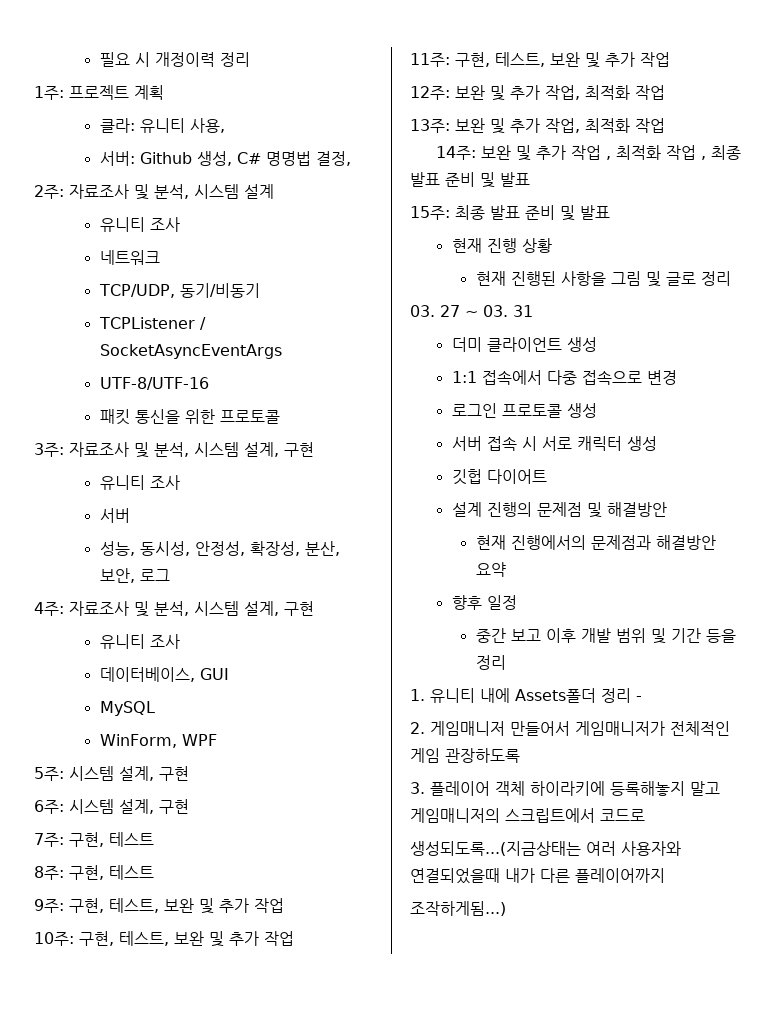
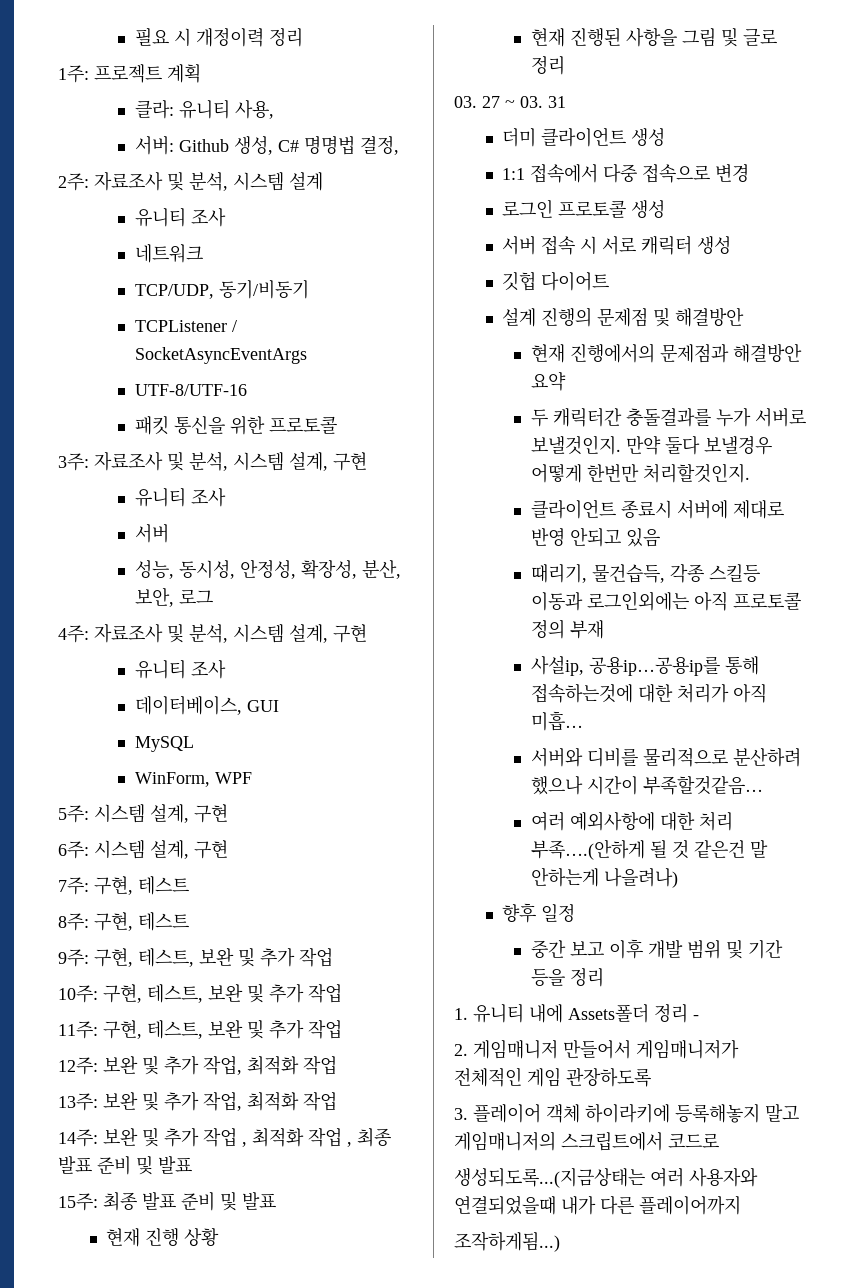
(506, 569) none -> [530,407,806,427] [530,435,772,455] [530,463,750,483] [530,499,784,519] [530,527,660,547] [530,564,760,583] [530,591,801,611] [530,619,604,639] [530,656,759,676] [530,683,767,703] [530,711,583,731] [530,747,801,767] [530,775,763,795] [530,811,733,831] [530,839,768,860] [530,867,678,888] // 두 캐릭터간 충돌결과를 누가 서버로 보낼것인지. 만약 둘다 보낼경우 어떻게 한번만 처리할것인지. // 클라이언트 종료시 서버에 제대로 반영 안되고 있음 // 때리기, 물건습득, 각종 스킬등 이동과 로그인외에는 아직 프로토콜 정의 부재 // 사설ip, 공용ip…공용ip를 통해 접속하는것에 대한 처리가 아직 미흡… // 서버와 디비를 물리적으로 분산하려 했으나 시간이 부족할것같음… // 여러 예외사항에 대한 처리 부족….(안하게 될 것 같은건 말 안하는게 나을려나)

